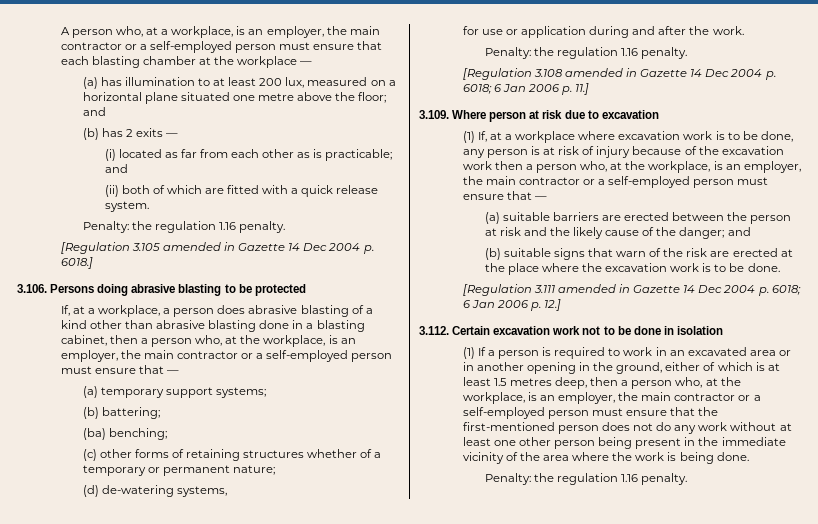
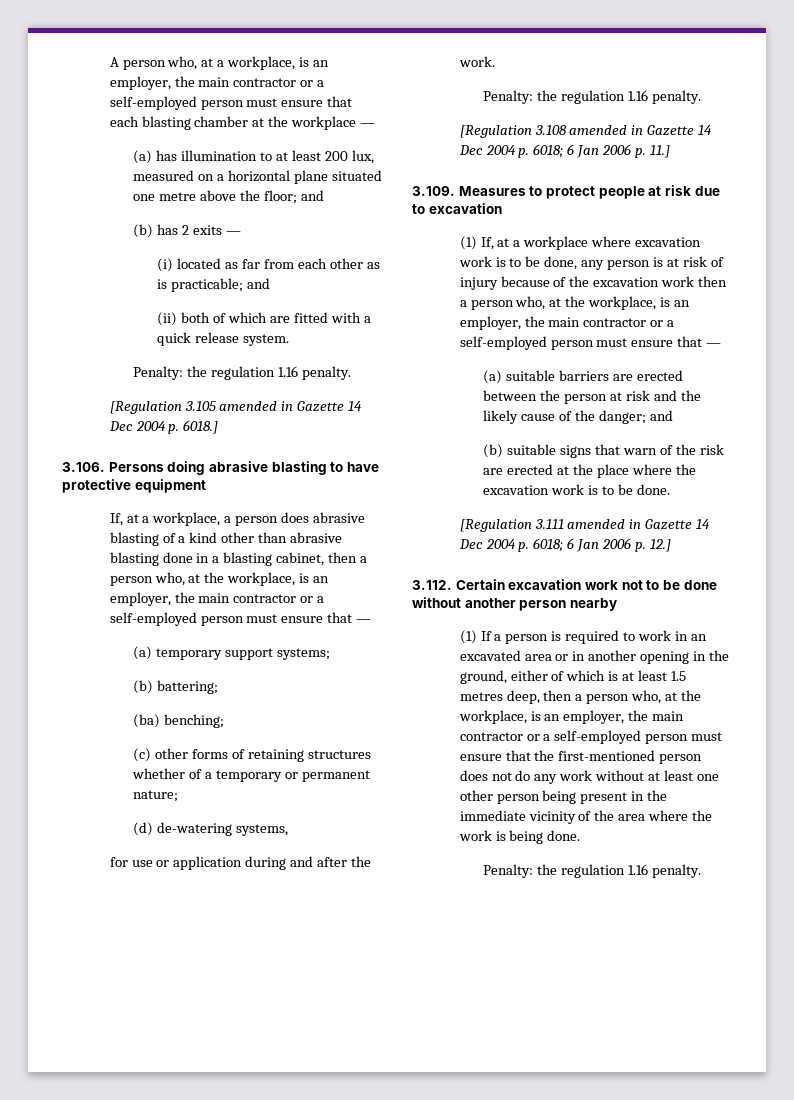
[238,284,306,296] be protected -> [346,462,379,472] [62,479,206,493] have protective equipment
[452,110,527,122] Where person -> [458,186,645,199] Measures to protect people
[663,326,723,335] in isolation -> [412,597,617,611] without another person nearby

